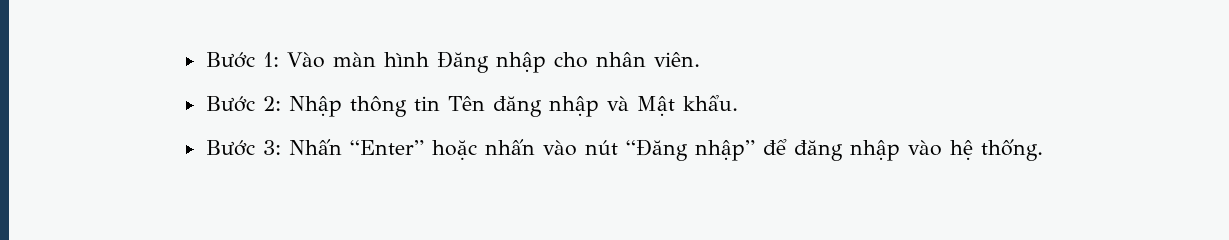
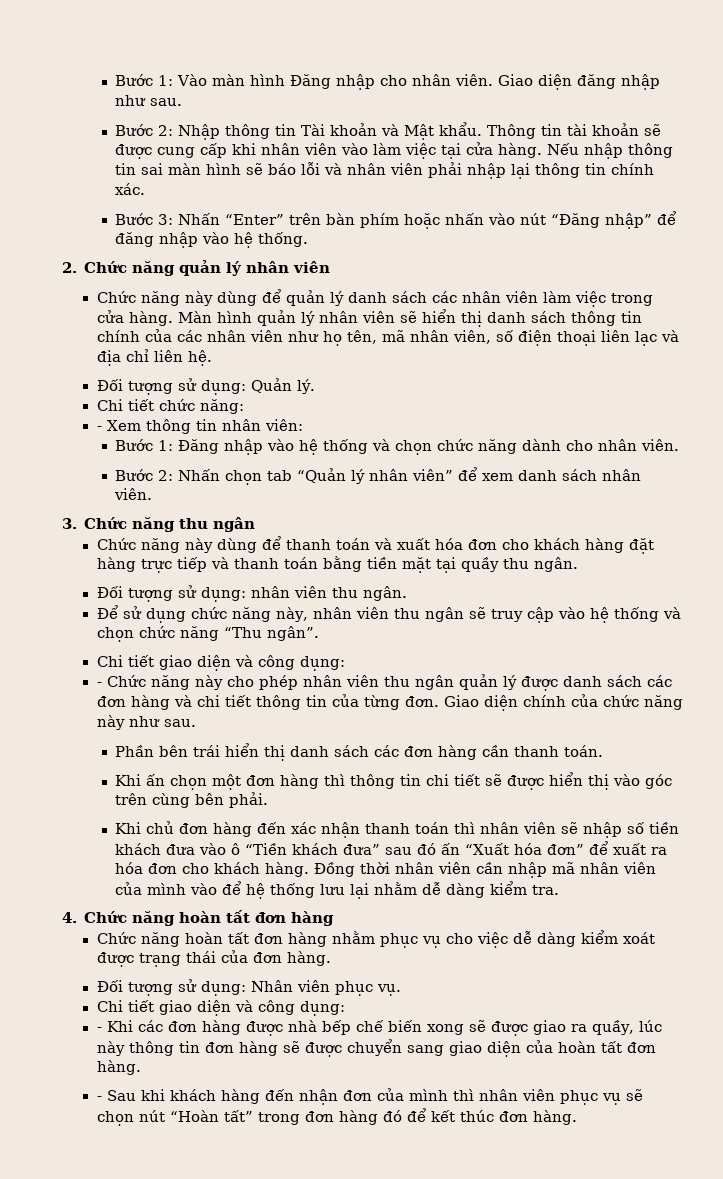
(700, 59) none -> [498,74,661,90] [115,95,183,106] Giao diện đăng nhập như sau.
[447,96,599,117] Tên đăng nhập -> [301,123,378,136] Tài khoản
(738, 103) none -> [487,123,662,139] [115,142,674,159] [115,162,655,179] [115,183,146,195] Thông tin tài khoản sẽ được cung cấp khi nhân viên vào làm việc tại cửa hàng. Nếu nhập thông tin sai màn hình sẽ báo lỗi và nhân viên phải nhập lại thông tin chính xác.
(424, 147) none -> [289,213,400,228] trên bàn phím
(1043, 150) none -> [61,260,331,276] [96,289,653,307] [96,309,642,327] [96,329,679,346] [96,349,212,366] [96,378,315,395] [96,399,244,414] [96,419,303,434] [115,439,680,455] [115,467,642,485] [114,488,153,500] [61,517,256,532] [96,536,654,554] [96,556,578,573] [96,585,407,602] [96,605,681,623] [96,626,319,642] [96,655,345,671] [96,674,672,691] [96,694,683,711] [96,715,196,730] [115,743,604,761] [115,772,673,790] [115,792,269,808] [115,821,680,838] [115,841,668,855] [115,862,657,878] [115,881,560,899] [61,910,335,926] [96,930,655,948] [96,950,331,967] [96,979,401,996] [96,1000,345,1016] [96,1020,662,1036] [96,1039,656,1057] [96,1060,141,1075] [96,1088,643,1105] [96,1108,577,1126] // 2. Chức năng quản lý nhân viên // Chức năng này dùng để quản lý danh sách các nhân viên làm việc trong cửa hàng. Màn hình quản lý nhân viên sẽ hiển thị danh sách thông tin chính của các nhân viên như họ tên, mã nhân viên, số điện thoại liên lạc và địa chỉ liên hệ. // Đối tượng sử dụng: Quản lý. // Chi tiết chức năng: // - Xem thông tin nhân viên: // Bước 1: Đăng nhập vào hệ thống và chọn chức năng dành cho nhân viên. // Bước 2: Nhấn chọn tab “Quản lý nhân viên” để xem danh sách nhân viên. // 3. Chức năng thu ngân // Chức năng này dùng để thanh toán và xuất hóa đơn cho khách hàng đặt hàng trực tiếp và thanh toán bằng tiền mặt tại quầy thu ngân. // Đối tượng sử dụng: nhân viên thu ngân. // Để sử dụng chức năng này, nhân viên thu ngân sẽ truy cập vào hệ thống và chọn chức năng “Thu ngân”. // Chi tiết giao diện và công dụng: // - Chức năng này cho phép nhân viên thu ngân quản lý được danh sách các đơn hàng và chi tiết thông tin của từng đơn. Giao diện chính của chức năng này như sau. // Phần bên trái hiển thị danh sách các đơn hàng cần thanh toán. // Khi ấn chọn một đơn hàng thì thông tin chi tiết sẽ được hiển thị vào góc trên cùng bên phải. // Khi chủ đơn hàng đến xác nhận thanh toán thì nhân viên sẽ nhập số tiền khách đưa vào ô “Tiền khách đưa” sau đó ấn “Xuất hóa đơn” để xuất ra hóa đơn cho khách hàng. Đồng thời nhân viên cần nhập mã nhân viên của mình vào để hệ thống lưu lại nhằm dễ dàng kiểm tra. // 4. Chức năng hoàn tất đơn hàng // Chức năng hoàn tất đơn hàng nhằm phục vụ cho việc dễ dàng kiểm xoát được trạng thái của đơn hàng. // Đối tượng sử dụng: Nhân viên phục vụ. // Chi tiết giao diện và công dụng: // - Khi các đơn hàng được nhà bếp chế biến xong sẽ được giao ra quầy, lúc này thông tin đơn hàng sẽ được chuyển sang giao diện của hoàn tất đơn hàng. // - Sau khi khách hàng đến nhận đơn của mình thì nhân viên phục vụ sẽ chọn nút “Hoàn tất” trong đơn hàng đó để kết thúc đơn hàng.

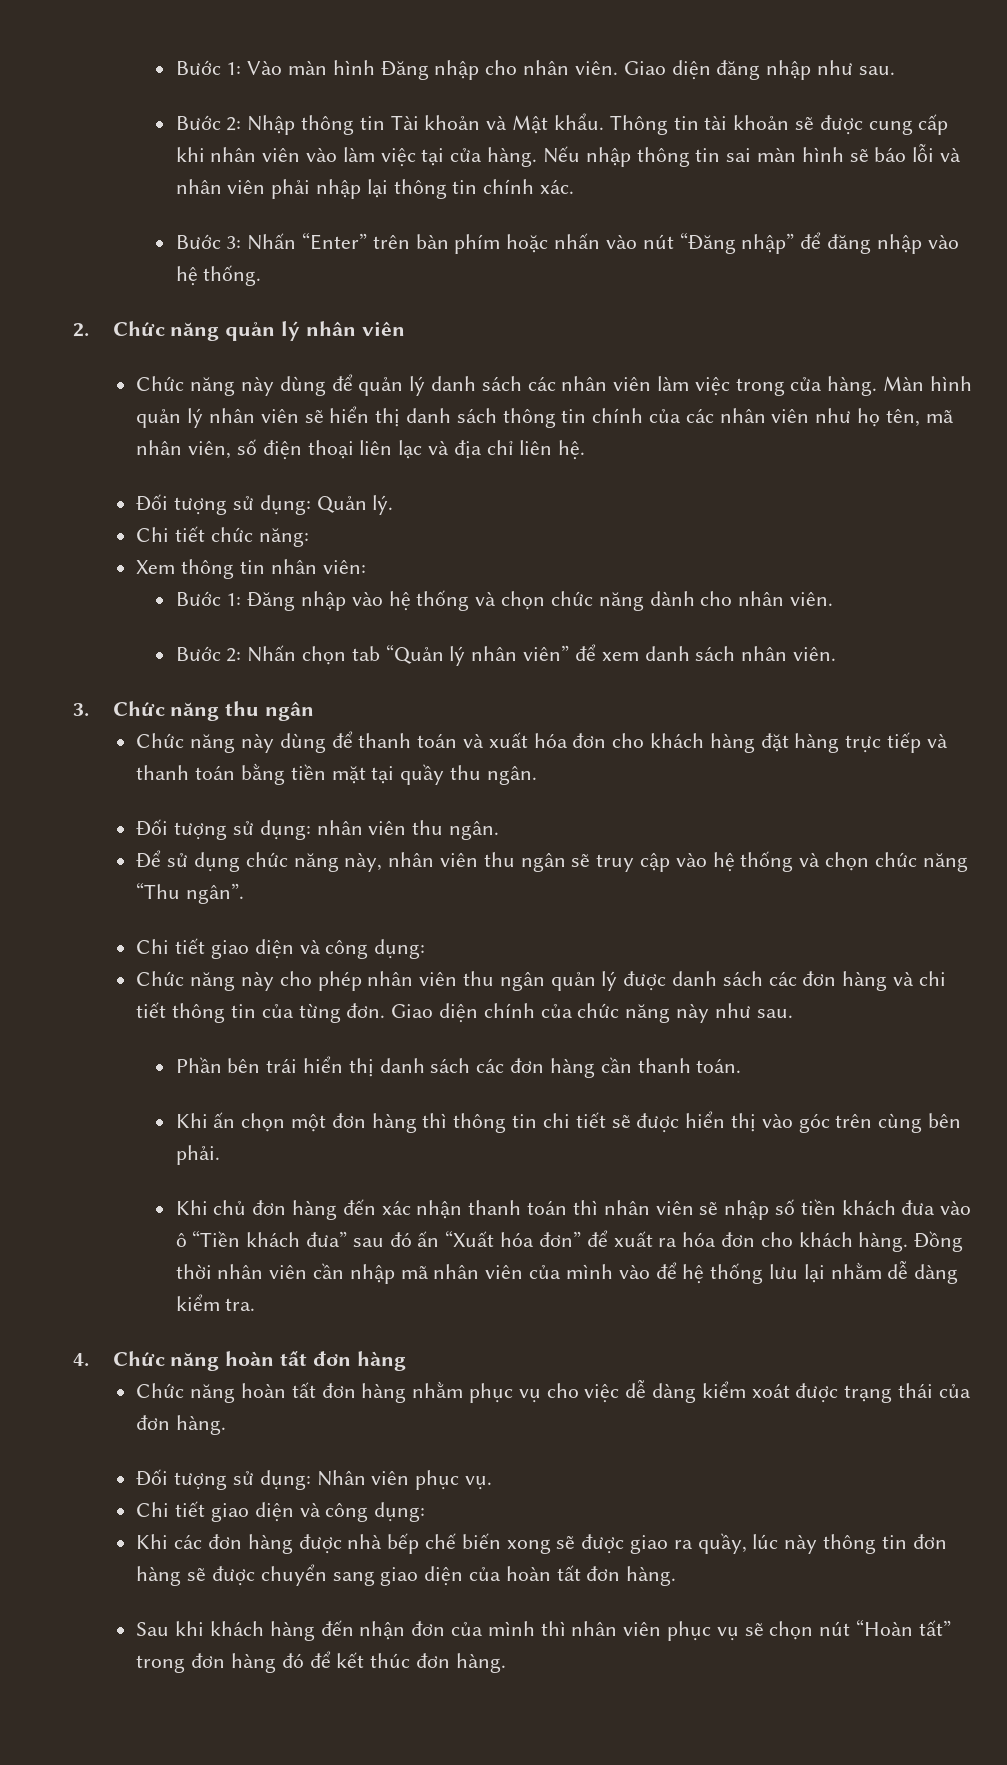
[96,426,102,431] - -> (309, 537) none
[96,682,102,687] - -> (426, 949) none
[96,1027,102,1032] - -> (426, 1512) none
[96,1096,102,1101] - -> (677, 1576) none

